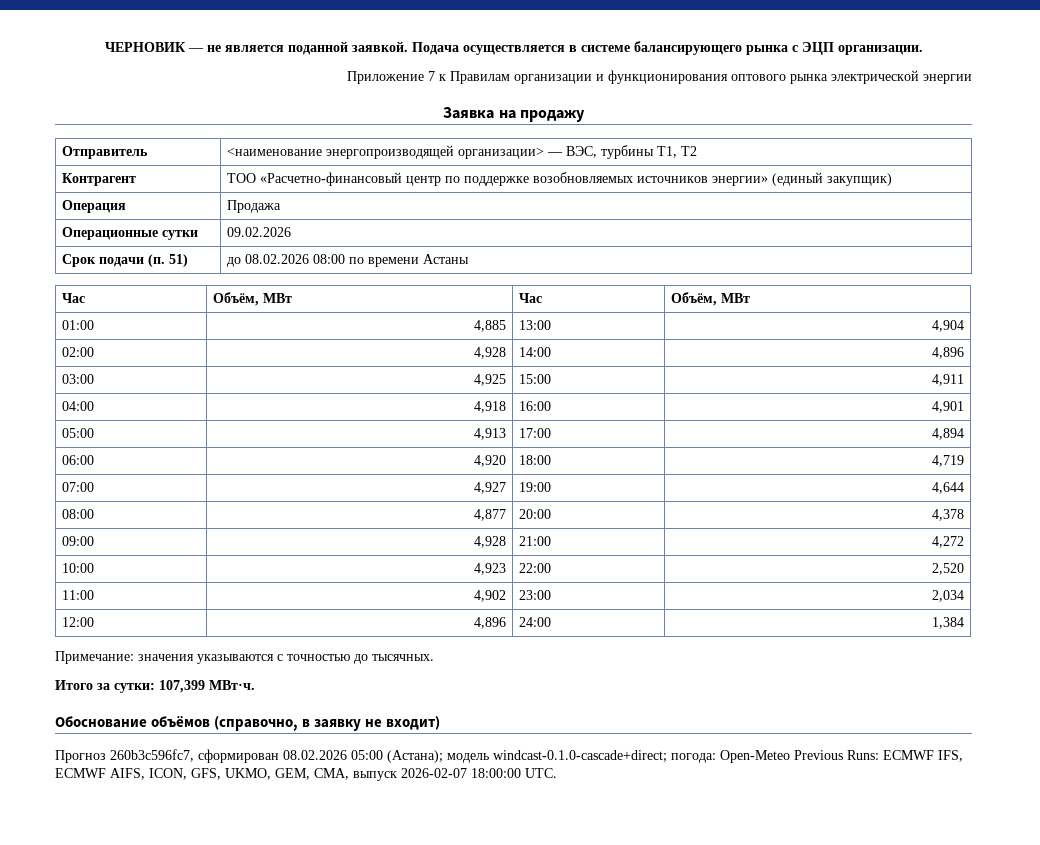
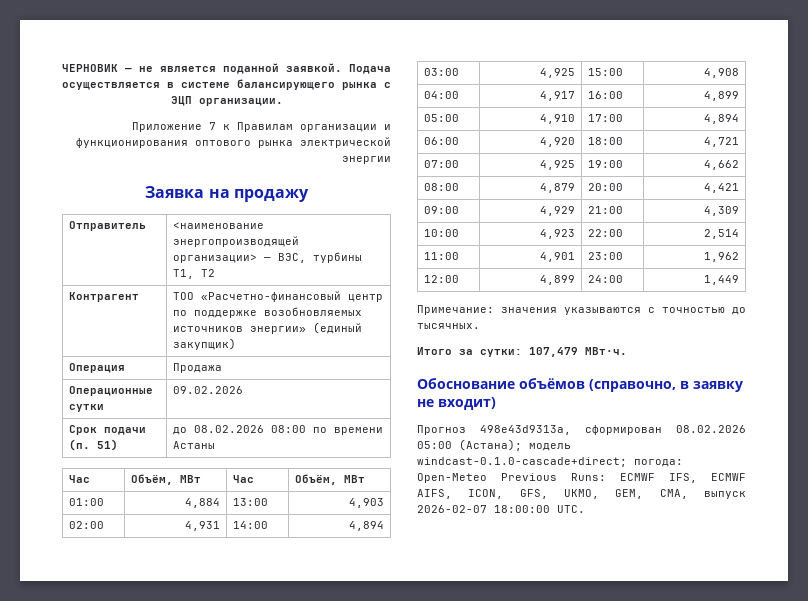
[474,320,507,332] 4,885 -> [185,498,221,508] 4,884
[932,320,965,332] 4,904 -> [349,498,385,508] 4,903
[474,347,507,359] 4,928 -> [185,521,221,531] 4,931
[932,347,965,359] 4,896 -> [349,521,385,531] 4,894
[932,374,965,386] 4,911 -> [704,68,740,78] 4,908
[474,401,507,413] 4,918 -> [540,91,576,101] 4,917
[932,401,965,413] 4,901 -> [704,91,740,101] 4,899
[474,428,507,440] 4,913 -> [540,114,576,124] 4,910
[932,455,965,467] 4,719 -> [704,137,740,147] 4,721
[474,482,507,494] 4,927 -> [540,160,576,170] 4,925
[932,482,965,494] 4,644 -> [704,160,740,170] 4,662
[474,509,507,521] 4,877 -> [540,183,576,193] 4,879
[932,509,965,521] 4,378 -> [704,183,740,193] 4,421
[474,536,507,548] 4,928 -> [540,206,576,216] 4,929
[932,536,965,548] 4,272 -> [704,206,740,216] 4,309
[932,563,965,575] 2,520 -> [704,229,740,239] 2,514
[474,590,507,602] 4,902 -> [540,252,576,262] 4,901
[932,590,965,602] 2,034 -> [704,252,740,262] 1,962
[474,617,507,629] 4,896 -> [540,275,576,285] 4,899
[932,617,965,629] 1,384 -> [704,275,740,285] 1,449
[159,680,205,693] 107,399 -> [529,347,578,357] 107,479
[110,749,194,762] 260b3c596fc7, -> [480,425,571,435] 498e43d9313a,

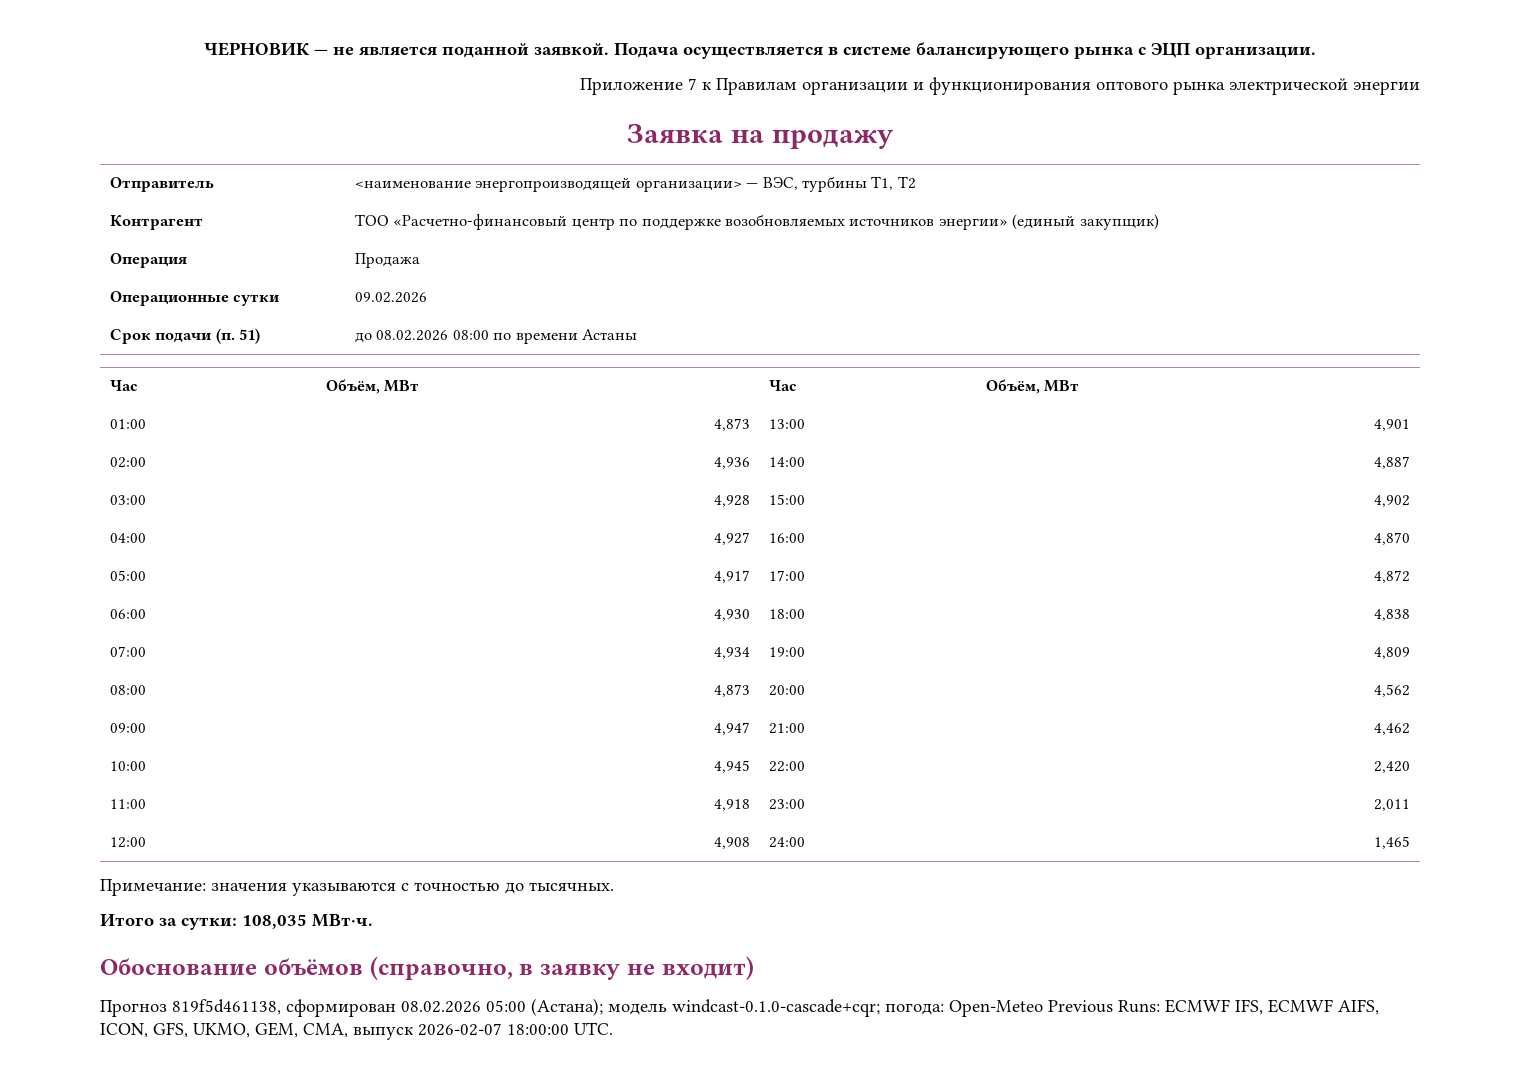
[185,498,221,508] 4,884 -> [714,418,751,431] 4,873
[349,498,385,508] 4,903 -> [1374,419,1411,431] 4,901
[185,521,221,531] 4,931 -> [714,457,751,469] 4,936
[349,521,385,531] 4,894 -> [1374,456,1411,469] 4,887
[540,68,576,78] 4,925 -> [714,495,751,507] 4,928
[704,68,740,78] 4,908 -> [1374,495,1411,507] 4,902
[540,91,576,101] 4,917 -> [714,532,751,545] 4,927
[704,91,740,101] 4,899 -> [1374,532,1411,545] 4,870
[540,114,576,124] 4,910 -> [714,570,751,583] 4,917
[704,114,740,124] 4,894 -> [1374,570,1411,583] 4,872
[540,137,576,147] 4,920 -> [714,609,751,621] 4,930
[704,137,740,147] 4,721 -> [1374,609,1411,621] 4,838
[540,160,576,170] 4,925 -> [714,647,751,659] 4,934
[704,160,740,170] 4,662 -> [1374,647,1411,659] 4,809
[540,183,576,193] 4,879 -> [714,684,751,697] 4,873
[704,183,740,193] 4,421 -> [1374,684,1411,697] 4,562
[540,206,576,216] 4,929 -> [714,722,751,735] 4,947
[704,206,740,216] 4,309 -> [1374,723,1411,735] 4,462
[540,229,576,239] 4,923 -> [714,760,751,773] 4,945
[704,229,740,239] 2,514 -> [1374,761,1411,773] 2,420
[540,252,576,262] 4,901 -> [714,799,751,811] 4,918
[704,252,740,262] 1,962 -> [1374,799,1411,811] 2,011
[540,275,576,285] 4,899 -> [714,837,751,849] 4,908
[704,275,740,285] 1,449 -> [1374,836,1411,849] 1,465
[529,347,578,357] 107,479 -> [242,914,307,929] 108,035
[480,425,571,435] 498e43d9313a, -> [172,999,281,1015] 819f5d461138,
[417,457,627,467] windcast-0.1.0-cascade+direct; -> [672,999,880,1017] windcast-0.1.0-cascade+cqr;

